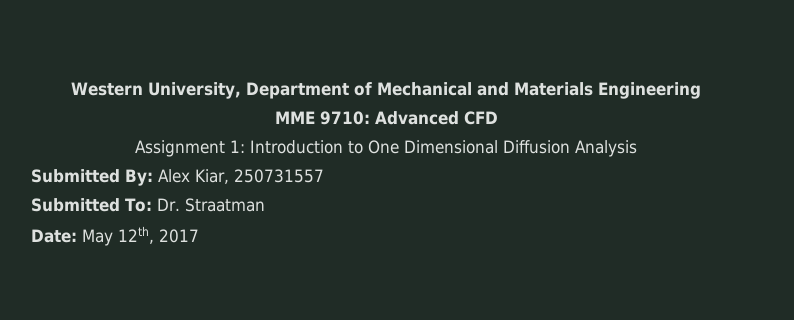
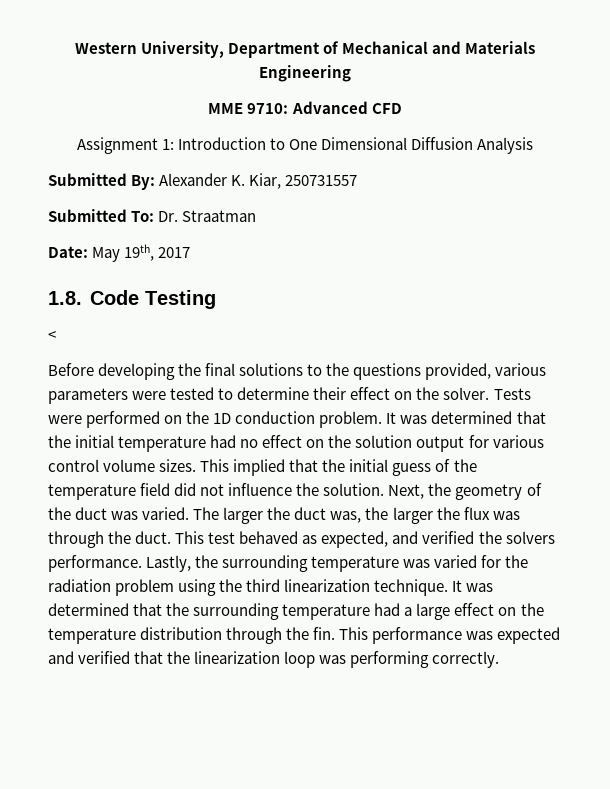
[158,169,190,183] Alex -> [159,173,246,186] Alexander K.
[118,226,154,244] 12th, -> [124,244,155,261] 19th,
(199, 236) none -> [48,290,216,309] [48,331,56,340] [48,363,547,380] [48,387,531,404] [48,411,546,428] [48,435,544,452] [48,459,477,476] [48,483,542,500] [48,507,520,524] [48,531,555,548] [48,555,529,572] [48,579,494,596] [48,603,544,620] [48,627,561,644] [48,651,500,668] // 1.8. Code Testing // < // Before developing the final solutions to the questions provided, various parameters were tested to determine their effect on the solver. Tests were performed on the 1D conduction problem. It was determined that the initial temperature had no effect on the solution output for various control volume sizes. This implied that the initial guess of the temperature field did not influence the solution. Next, the geometry of the duct was varied. The larger the duct was, the larger the flux was through the duct. This test behaved as expected, and verified the solvers performance. Lastly, the surrounding temperature was varied for the radiation problem using the third linearization technique. It was determined that the surrounding temperature had a large effect on the temperature distribution through the fin. This performance was expected and verified that the linearization loop was performing correctly.

